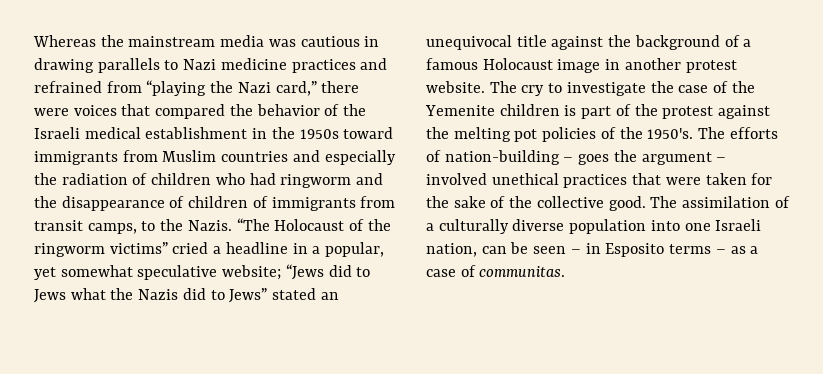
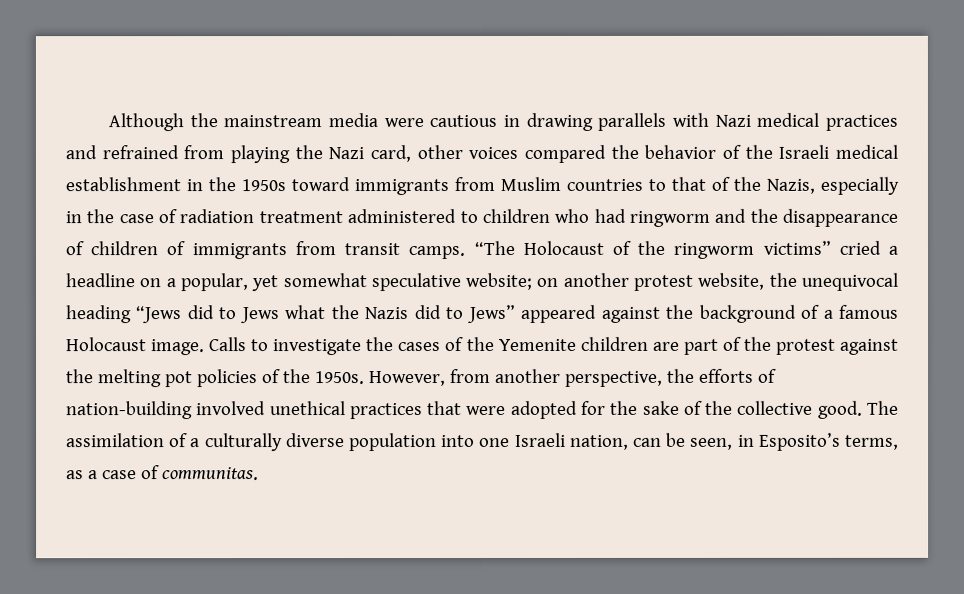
[33,35,96,47] Whereas -> [107,113,184,132] Although
[268,39,296,47] was -> [383,118,424,128] were
[164,58,287,70] to Nazi medicine -> [671,112,820,127] with Nazi medical
[146,80,207,96] “playing -> [230,145,290,164] playing
[275,81,360,96] [34,104,151,116] card,” there were voices that -> [370,145,519,163] card, other voices
[292,150,396,165] [34,173,148,185] and especially the radiation of -> [648,176,899,195] [65,209,478,224] to that of the Nazis, especially in the case of radiation treatment administered to
[87,219,232,234] camps, to the Nazis. -> [408,246,466,260] camps.
[292,243,308,254] in -> [139,278,162,288] on
(282, 272) none -> [536,272,898,291] [66,305,132,324] on another protest website, the unequivocal heading
[272,288,339,300] [426,35,547,50] stated an unequivocal title -> [521,304,598,323] appeared
[557,58,737,73] [426,81,545,96] image in another protest website. The cry -> [151,337,248,356] image. Calls
[678,85,709,93] case -> [398,342,442,352] cases
[564,105,577,116] is -> [652,341,680,351] are
[647,127,778,139] [426,150,727,165] 1950's. The efforts of nation-building – goes the argument – -> [314,368,777,387] [66,401,193,420] 1950s. However, from another perspective, the efforts of nation-building
[705,173,747,185] taken -> [510,400,578,419] adopted
[533,243,726,257] seen – in Esposito terms – -> [690,432,900,451] seen, in Esposito’s terms,

